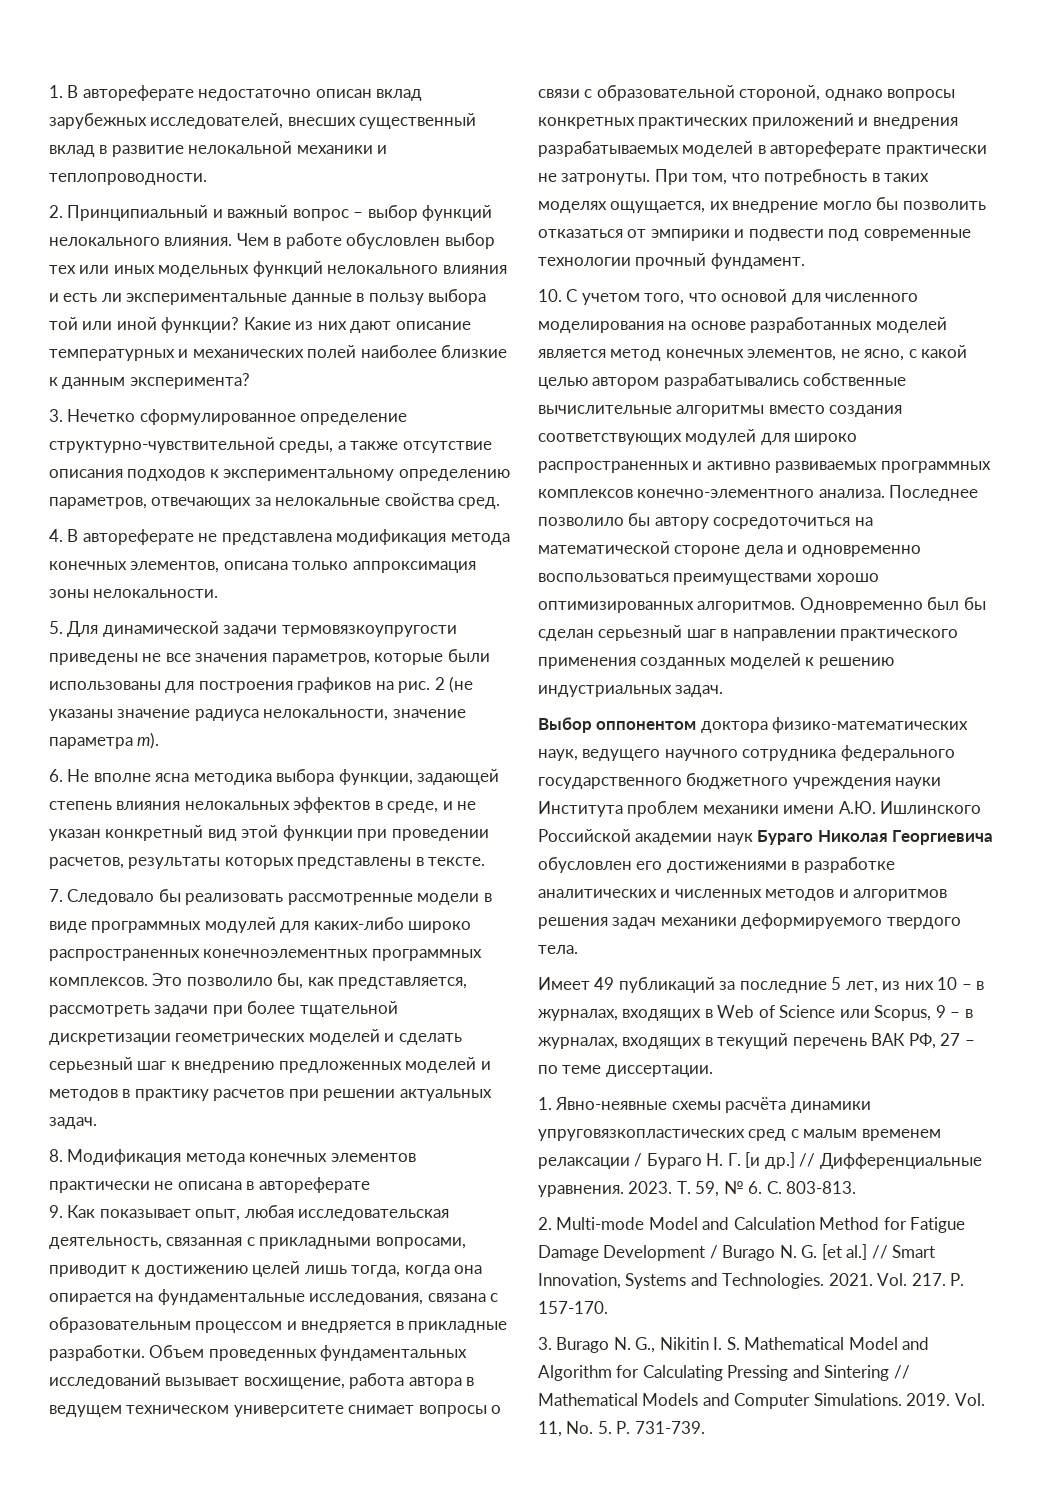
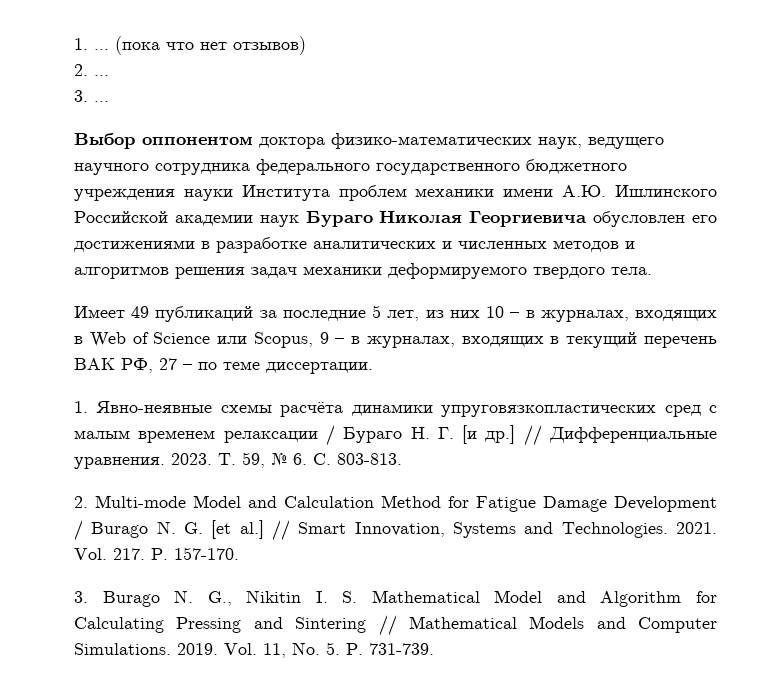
[49,85,423,101] [49,113,477,129] [49,141,388,157] [49,173,207,185] [49,205,493,221] [49,233,495,249] [49,261,507,277] [49,289,487,305] [49,317,471,333] [49,345,508,361] [49,373,250,389] [49,409,408,425] [49,437,492,453] [49,469,510,481] [49,493,501,509] [49,529,510,545] [49,561,476,573] [49,589,219,598] [49,621,457,637] [49,649,490,665] [49,676,474,693] [49,709,466,721] [49,732,160,749] [49,769,500,785] [49,797,477,813] [49,825,489,841] [49,857,486,869] [49,889,492,905] [49,917,472,933] [49,949,482,961] [49,973,468,989] [49,1001,398,1017] [49,1029,462,1045] [49,1057,491,1073] [49,1089,492,1101] [49,1117,97,1129] [49,1149,416,1165] [49,1177,370,1193] [49,1205,450,1221] [49,1237,466,1249] [49,1261,483,1277] [49,1289,499,1305] [49,1317,508,1333] [49,1345,468,1361] [49,1373,475,1389] [49,1405,502,1417] [538,85,956,101] [538,113,958,129] [538,141,987,157] [538,169,930,185] [538,197,986,213] [538,229,971,241] [538,253,805,269] [538,289,919,305] [538,317,947,333] [538,345,968,361] [538,373,907,389] [538,405,903,417] [538,429,858,445] [538,461,991,473] [538,485,979,501] [538,513,873,529] [538,541,921,557] [538,573,879,585] [538,597,986,613] [538,625,959,641] [538,653,894,669] [538,685,724,697] 1. В автореферате недостаточно описан вклад зарубежных исследователей, внесших существенный вклад в развитие нелокальной механики и теплопроводности. // 2. Принципиальный и важный вопрос – выбор функций нелокального влияния. Чем в работе обусловлен выбор тех или иных модельных функций нелокального влияния и есть ли экспериментальные данные в пользу выбора той или иной функции? Какие из них дают описание температурных и механических полей наиболее близкие к данным эксперимента? // 3. Нечетко сформулированное определение структурно-чувствительной среды, а также отсутствие описания подходов к экспериментальному определению параметров, отвечающих за нелокальные свойства сред. // 4. В автореферате не представлена модификация метода конечных элементов, описана только аппроксимация зоны нелокальности. // 5. Для динамической задачи термовязкоупругости приведены не все значения параметров, которые были использованы для построения графиков на рис. 2 (не указаны значение радиуса нелокальности, значение параметра m). // 6. Не вполне ясна методика выбора функции, задающей степень влияния нелокальных эффектов в среде, и не указан конкретный вид этой функции при проведении расчетов, результаты которых представлены в тексте. // 7. Следовало бы реализовать рассмотренные модели в виде программных модулей для каких-либо широко распространенных конечноэлементных программных комплексов. Это позволило бы, как представляется, рассмотреть задачи при более тщательной дискретизации геометрических моделей и сделать серьезный шаг к внедрению предложенных моделей и методов в практику расчетов при решении актуальных задач. // 8. Модификация метода конечных элементов практически не описана в автореферате // 9. Как показывает опыт, любая исследовательская деятельность, связанная с прикладными вопросами, приводит к достижению целей лишь тогда, когда она опирается на фундаментальные исследования, связана с образовательным процессом и внедряется в прикладные разработки. Объем проведенных фундаментальных исследований вызывает восхищение, работа автора в ведущем техническом университете снимает вопросы о связи с образовательной стороной, однако вопросы конкретных практических приложений и внедрения разрабатываемых моделей в автореферате практически не затронуты. При том, что потребность в таких моделях ощущается, их внедрение могло бы позволить отказаться от эмпирики и подвести под современные технологии прочный фундамент. // 10. С учетом того, что основой для численного моделирования на основе разработанных моделей является метод конечных элементов, не ясно, с какой целью автором разрабатывались собственные вычислительные алгоритмы вместо создания соответствующих модулей для широко распространенных и активно развиваемых программных комплексов конечно-элементного анализа. Последнее позволило бы автору сосредоточиться на математической стороне дела и одновременно воспользоваться преимуществами хорошо оптимизированных алгоритмов. Одновременно был бы сделан серьезный шаг в направлении практического применения созданных моделей к решению индустриальных задач. -> [74,36,306,55] [74,64,109,76] [74,90,109,102] 1. … (пока что нет отзывов) // 2. … // 3. …

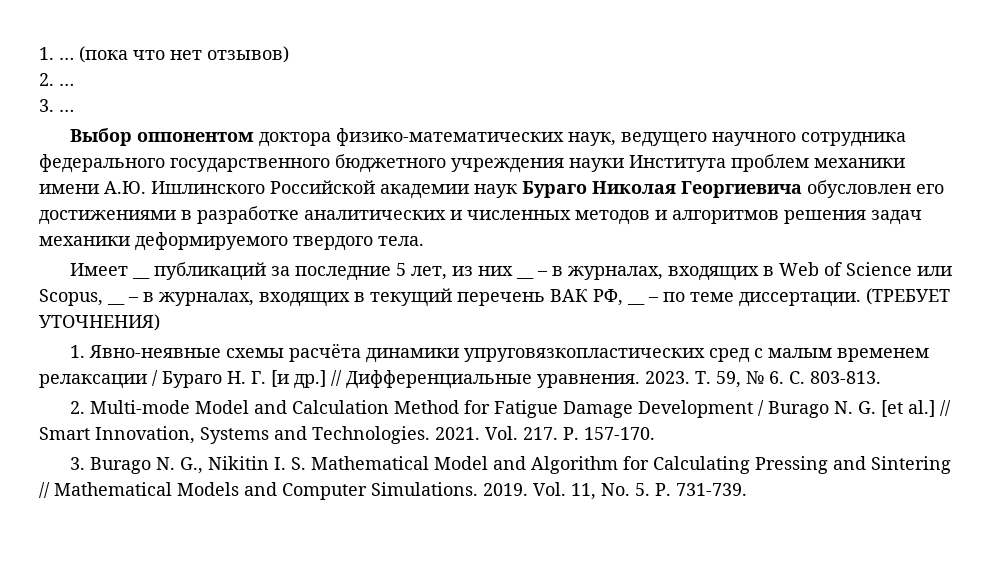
[131,306,150,318] 49 -> [132,276,151,279] __
[486,306,505,318] 10 -> [516,276,535,279] __
[319,332,329,344] 9 -> [107,302,125,305] __
[159,358,177,370] 27 -> [627,302,645,305] __
(373, 368) none -> [866,288,950,305] [39,314,160,331] (ТРЕБУЕТ УТОЧНЕНИЯ)

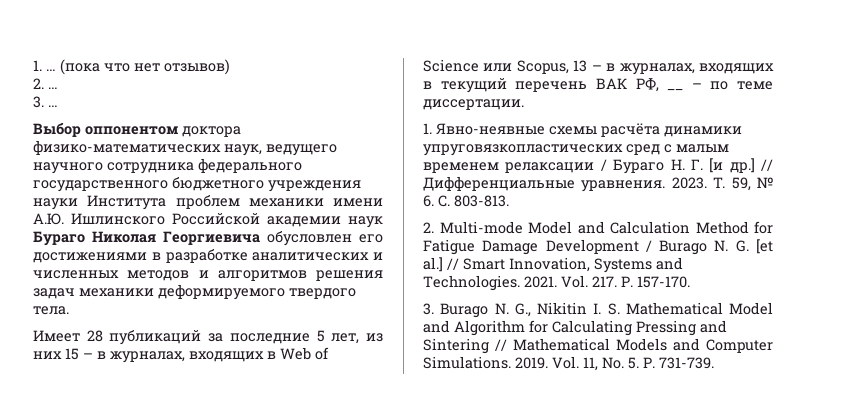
[132,276,151,279] __ -> [86,330,103,342] 28
[516,276,535,279] __ -> [65,348,79,360] 15
[107,302,125,305] __ -> [573,60,588,72] 13
[866,288,950,305] [39,314,160,331] (ТРЕБУЕТ УТОЧНЕНИЯ) -> (524, 104) none

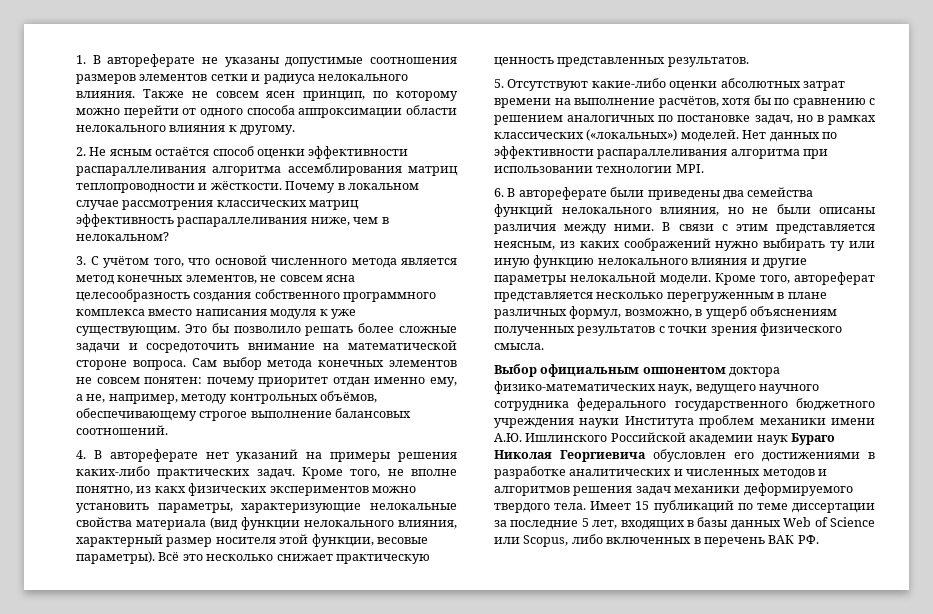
[33,59,230,75] [33,78,58,89] [33,96,58,108] 1. … (пока что нет отзывов) // 2. … // 3. … -> [76,54,457,67] [76,74,408,84] [76,89,458,101] [76,105,457,118] [76,125,296,135] [76,146,409,159] [76,163,458,176] [76,181,419,193] [76,200,360,210] [76,214,389,227] [76,232,169,241] [76,255,457,268] [76,275,355,285] [76,289,437,302] [76,309,356,319] [76,323,457,336] [76,340,457,353] [76,357,458,370] [76,377,457,387] [76,391,377,404] [76,408,412,421] [76,425,168,435] [76,449,457,462] [76,466,457,479] [76,483,416,496] [76,503,458,513] [76,517,457,530] [76,534,428,547] [76,551,430,564] [494,57,749,67] [494,78,845,91] [494,95,875,108] [494,115,877,125] [494,129,837,142] [494,146,829,159] [494,164,704,173] [494,187,814,200] [494,204,875,217] [494,222,875,234] [494,238,875,251] [494,255,807,268] [494,272,875,285] [494,292,827,302] [494,306,837,319] [494,323,842,336] [494,343,544,350] 1. В автореферате не указаны допустимые соотношения размеров элементов сетки и радиуса нелокального влияния. Также не совсем ясен принцип, по которому можно перейти от одного способа аппроксимации области нелокального влияния к другому. // 2. Не ясным остаётся способ оценки эффективности распараллеливания алгоритма ассемблирования матриц теплопроводности и жёсткости. Почему в локальном случае рассмотрения классических матриц эффективность распараллеливания ниже, чем в нелокальном? // 3. С учётом того, что основой численного метода является метод конечных элементов, не совсем ясна целесообразность создания собственного программного комплекса вместо написания модуля к уже существующим. Это бы позволило решать более сложные задачи и сосредоточить внимание на математической стороне вопроса. Сам выбор метода конечных элементов не совсем понятен: почему приоритет отдан именно ему, а не, например, методу контрольных объёмов, обеспечивающему строгое выполнение балансовых соотношений. // 4. В автореферате нет указаний на примеры решения каких-либо практических задач. Кроме того, не вполне понятно, из какх физических экспериментов можно установить параметры, характеризующие нелокальные свойства материала (вид функции нелокального влияния, характерный размер носителя этой функции, весовые параметры). Всё это несколько снижает практическую ценность представленных результатов. // 5. Отсутствуют какие-либо оценки абсолютных затрат времени на выполнение расчётов, хотя бы по сравнению с решением аналогичных по постановке задач, но в рамках классических («локальных») моделей. Нет данных по эффективности распараллеливания алгоритма при использовании технологии MPI. // 6. В автореферате были приведены два семейства функций нелокального влияния, но не были описаны различия между ними. В связи с этим представляется неясным, из каких соображений нужно выбирать ту или иную функцию нелокального влияния и другие параметры нелокальной модели. Кроме того, автореферат представляется несколько перегруженным в плане различных формул, возможно, в ущерб объяснениям полученных результатов с точки зрения физического смысла.
(81, 129) none -> [540,364,640,377] официальным
[33,330,384,345] [33,348,276,363] // Имеет 28 публикаций за последние 5 лет, из них 15 – в журналах, входящих в -> [590,500,875,513] [494,517,781,530] Имеет 15 публикаций по теме диссертации за последние 5 лет, входящих в базы данных
[573,60,774,75] [423,78,684,93] [691,81,773,90] [423,99,524,110] [423,123,742,137] [423,144,729,156] [423,158,773,174] [423,176,773,192] [423,195,509,207] [423,221,773,234] [423,239,773,255] [423,257,683,273] [423,275,690,291] [423,302,773,318] [423,320,727,336] [423,338,773,354] [423,356,714,371] 13 – в журналах, входящих в текущий перечень ВАК РФ, __ – по теме диссертации. // 1. Явно-неявные схемы расчёта динамики упруговязкопластических сред с малым временем релаксации / Бураго Н. Г. [и др.] // Дифференциальные уравнения. 2023. Т. 59, № 6. С. 803-813. // 2. Multi-mode Model and Calculation Method for Fatigue Damage Development / Burago N. G. [et al.] // Smart Innovation, Systems and Technologies. 2021. Vol. 217. P. 157-170. // 3. Burago N. G., Nikitin I. S. Mathematical Model and Algorithm for Calculating Pressing and Sintering // Mathematical Models and Computer Simulations. 2019. Vol. 11, No. 5. P. 731-739. -> [571,534,819,547] либо включенных в перечень ВАК РФ.

